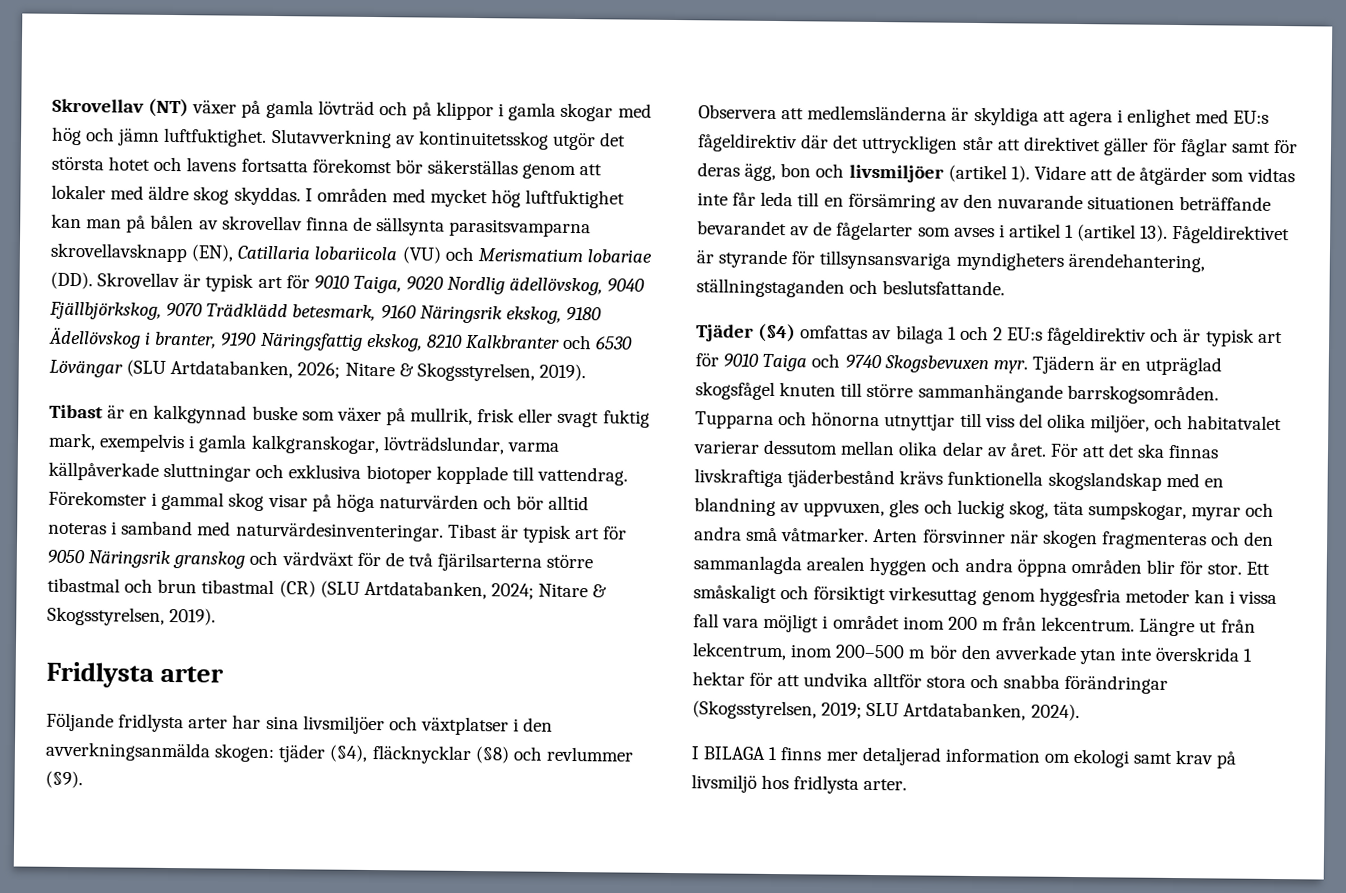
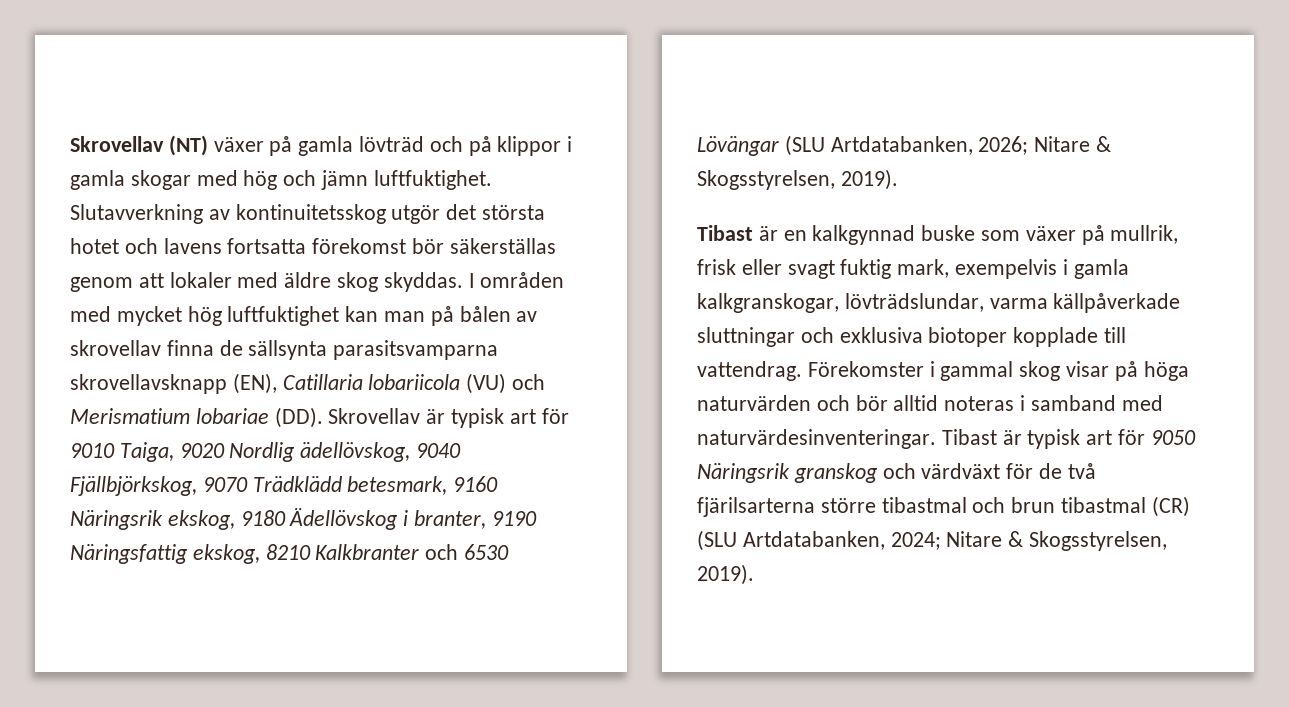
[46,661,225,688] [46,712,554,736] [45,741,634,765] [45,770,83,789] [698,104,1270,128] [697,133,1299,157] [697,162,1295,186] [697,191,1272,212] [697,220,1291,245] [696,249,1205,273] [696,278,1006,298] [696,323,1283,347] [695,353,1223,376] [695,381,1219,405] [695,411,1283,433] [693,439,1220,459] [694,468,1224,491] [694,497,1275,521] [694,526,1275,550] [693,555,1271,577] [693,584,1278,607] [693,613,1256,637] [692,642,1254,665] [692,671,1169,694] [692,700,1080,722] [691,746,1237,769] [691,774,908,794] // Fridlysta arter // Följande fridlysta arter har sina livsmiljöer och växtplatser i den avverkningsanmälda skogen: tjäder (§4), fläcknycklar (§8) och revlummer (§9). // Observera att medlemsländerna är skyldiga att agera i enlighet med EU:s fågeldirektiv där det uttryckligen står att direktivet gäller för fåglar samt för deras ägg, bon och livsmiljöer (artikel 1). Vidare att de åtgärder som vidtas inte får leda till en försämring av den nuvarande situationen beträffande bevarandet av de fågelarter som avses i artikel 1 (artikel 13). Fågeldirektivet är styrande för tillsynsansvariga myndigheters ärendehantering, ställningstaganden och beslutsfattande. // Tjäder (§4) omfattas av bilaga 1 och 2 EU:s fågeldirektiv och är typisk art för 9010 Taiga och 9740 Skogsbevuxen myr. Tjädern är en utpräglad skogsfågel knuten till större sammanhängande barrskogsområden. Tupparna och hönorna utnyttjar till viss del olika miljöer, och habitatvalet varierar dessutom mellan olika delar av året. För att det ska finnas livskraftiga tjäderbestånd krävs funktionella skogslandskap med en blandning av uppvuxen, gles och luckig skog, täta sumpskogar, myrar och andra små våtmarker. Arten försvinner när skogen fragmenteras och den sammanlagda arealen hyggen och andra öppna områden blir för stor. Ett småskaligt och försiktigt virkesuttag genom hyggesfria metoder kan i vissa fall vara möjligt i området inom 200 m från lekcentrum. Längre ut från lekcentrum, inom 200–500 m bör den avverkade ytan inte överskrida 1 hektar för att undvika alltför stora och snabba förändringar (Skogsstyrelsen, 2019; SLU Artdatabanken, 2024). // I BILAGA 1 finns mer detaljerad information om ekologi samt krav på livsmiljö hos fridlysta arter. -> (754, 574) none

